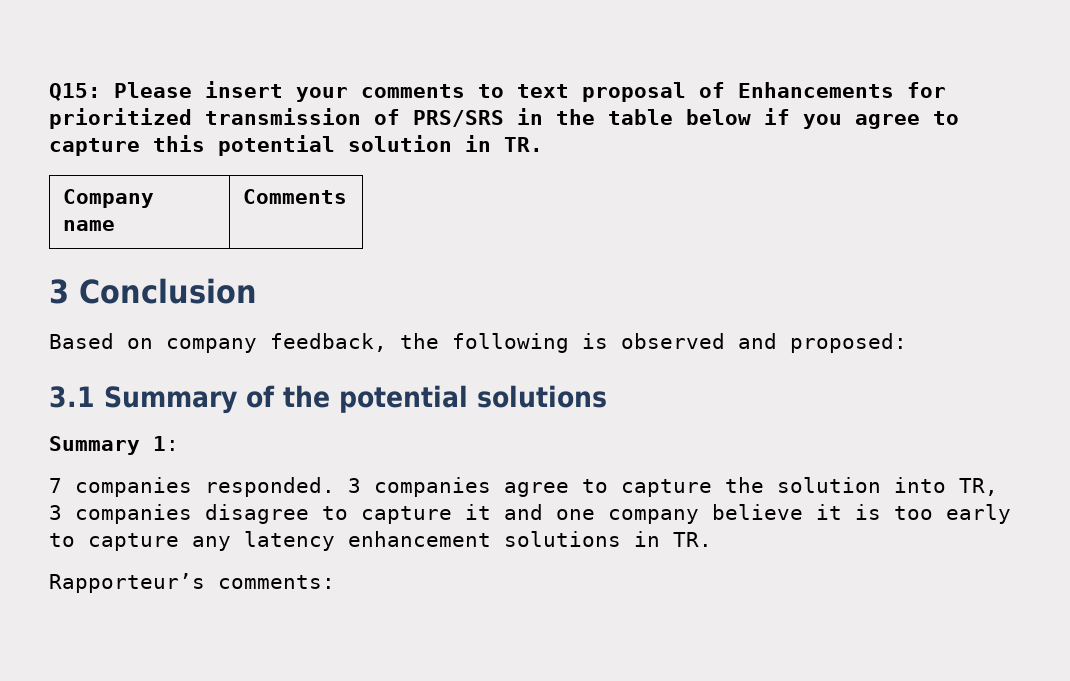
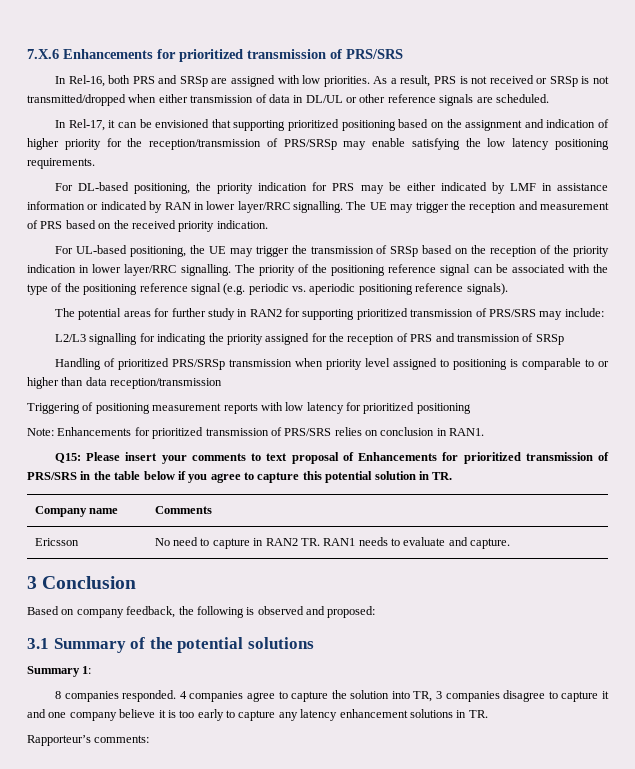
(49, 92) none -> [27,49,403,62] [55,75,610,87] [27,94,549,106] [55,119,610,131] [27,138,609,150] [27,158,95,169] [55,182,609,194] [27,201,609,213] [27,220,268,232] [55,245,610,257] [27,264,608,276] [27,283,508,295] [55,308,604,320] [55,333,564,345] [55,358,609,370] [27,377,223,389] [27,402,471,414] [27,427,485,439] 7.X.6 Enhancements for prioritized transmission of PRS/SRS // In Rel-16, both PRS and SRSp are assigned with low priorities. As a result, PRS is not received or SRSp is not transmitted/dropped when either transmission of data in DL/UL or other reference signals are scheduled. // In Rel-17, it can be envisioned that supporting prioritized positioning based on the assignment and indication of higher priority for the reception/transmission of PRS/SRSp may enable satisfying the low latency positioning requirements. // For DL-based positioning, the priority indication for PRS may be either indicated by LMF in assistance information or indicated by RAN in lower layer/RRC signalling. The UE may trigger the reception and measurement of PRS based on the received priority indication. // For UL-based positioning, the UE may trigger the transmission of SRSp based on the reception of the priority indication in lower layer/RRC signalling. The priority of the positioning reference signal can be associated with the type of the positioning reference signal (e.g. periodic vs. aperiodic positioning reference signals). // The potential areas for further study in RAN2 for supporting prioritized transmission of PRS/SRS may include: // L2/L3 signalling for indicating the priority assigned for the reception of PRS and transmission of SRSp // Handling of prioritized PRS/SRSp transmission when priority level assigned to positioning is comparable to or higher than data reception/transmission // Triggering of positioning measurement reports with low latency for prioritized positioning // Note: Enhancements for prioritized transmission of PRS/SRS relies on conclusion in RAN1. //
(348, 196) none -> [34,538,79,546] [154,537,511,549] // Ericsson | No need to capture in RAN2 TR. RAN1 needs to evaluate and capture.
[49,478,62,493] 7 -> [55,691,62,699] 8
[348,478,361,493] 3 -> [179,691,187,699] 4

